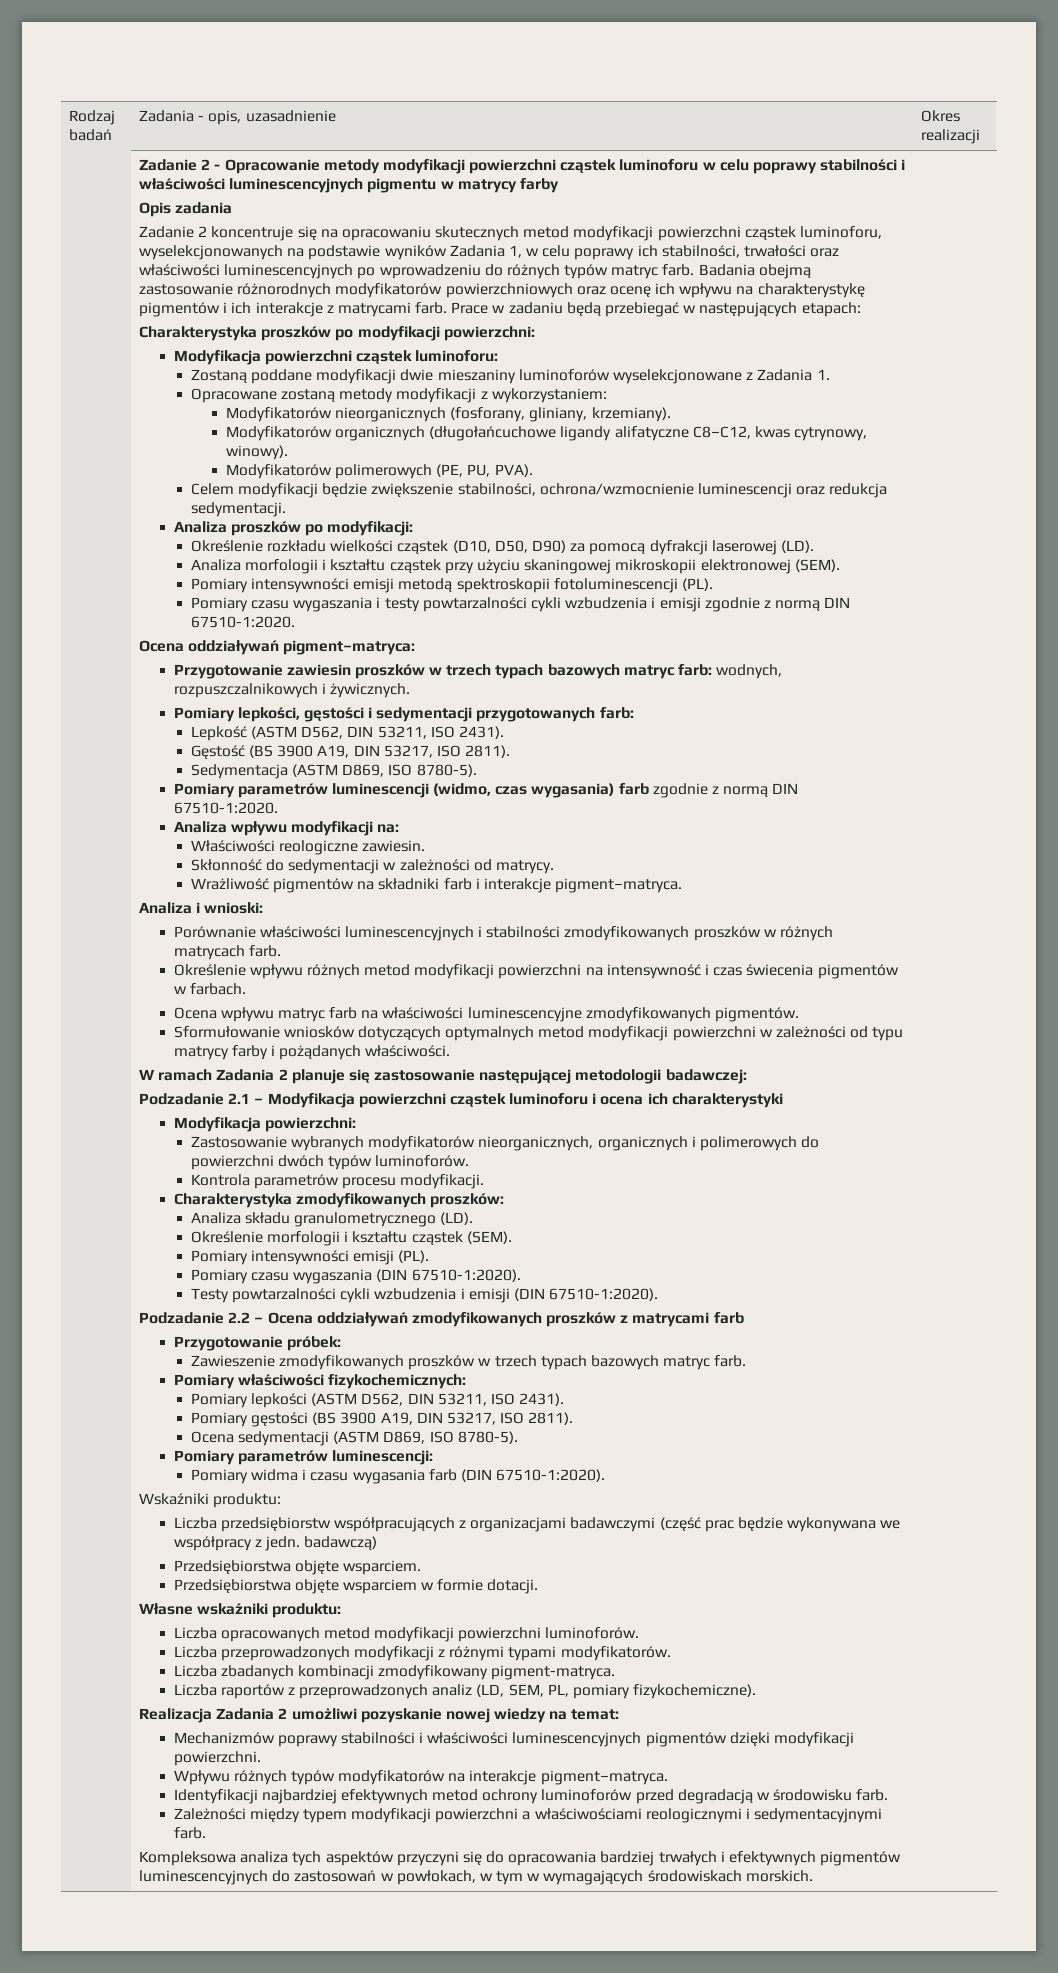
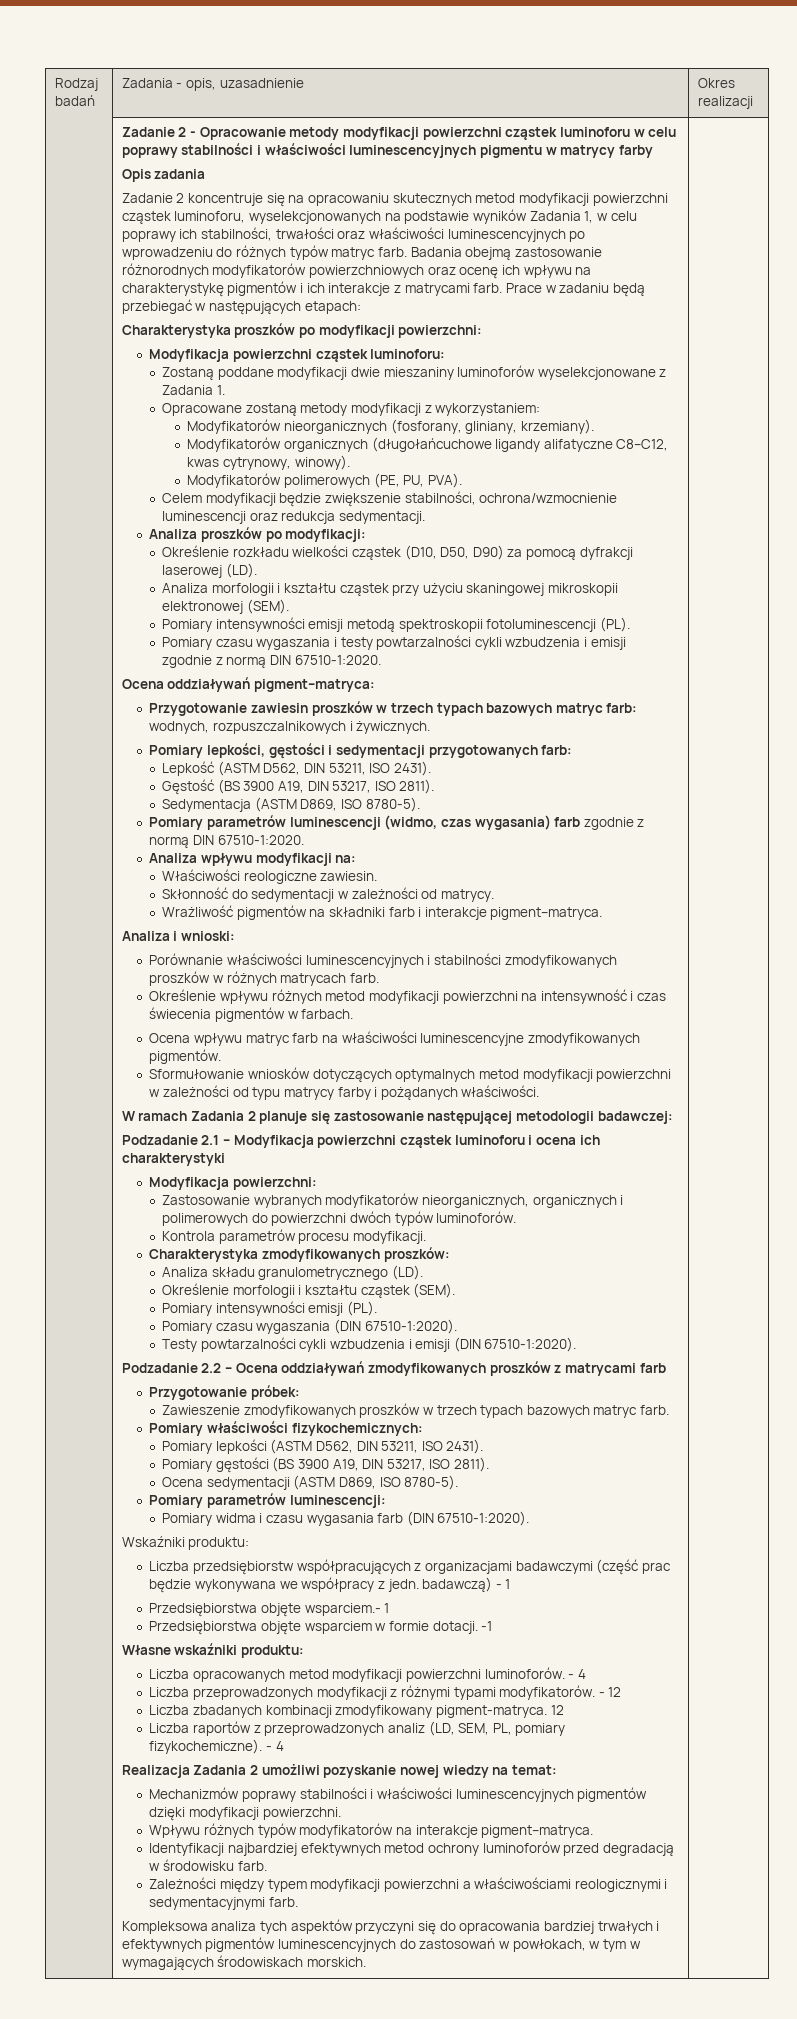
[173,1560,421,1575] // Przedsiębiorstwa objęte wsparciem. -> [495,1579,511,1589] [149,1603,390,1617] - 1 // Przedsiębiorstwa objęte wsparciem.- 1
(539, 1586) none -> [481,1621,493,1631] -1
(640, 1633) none -> [568,1669,586,1679] - 4
(671, 1653) none -> [598,1687,622,1697] - 12
(616, 1672) none -> [550,1705,564,1715] 12
(757, 1691) none -> [265,1741,284,1751] - 4

